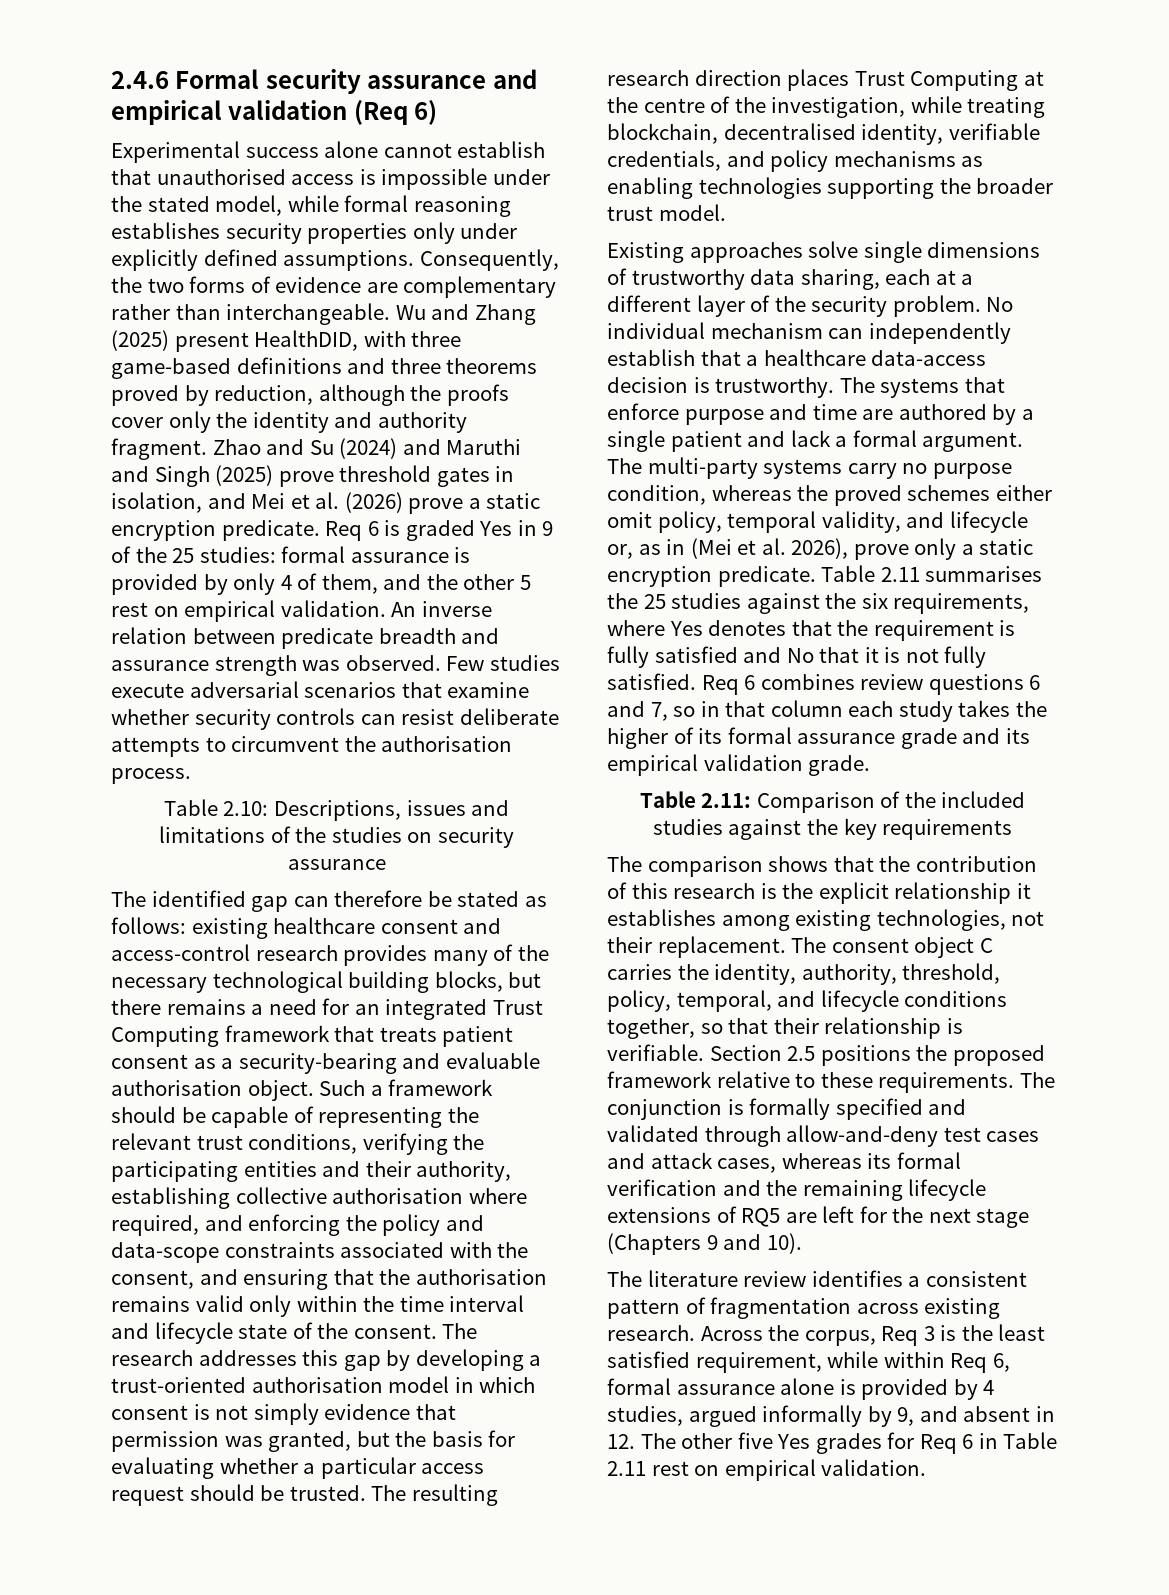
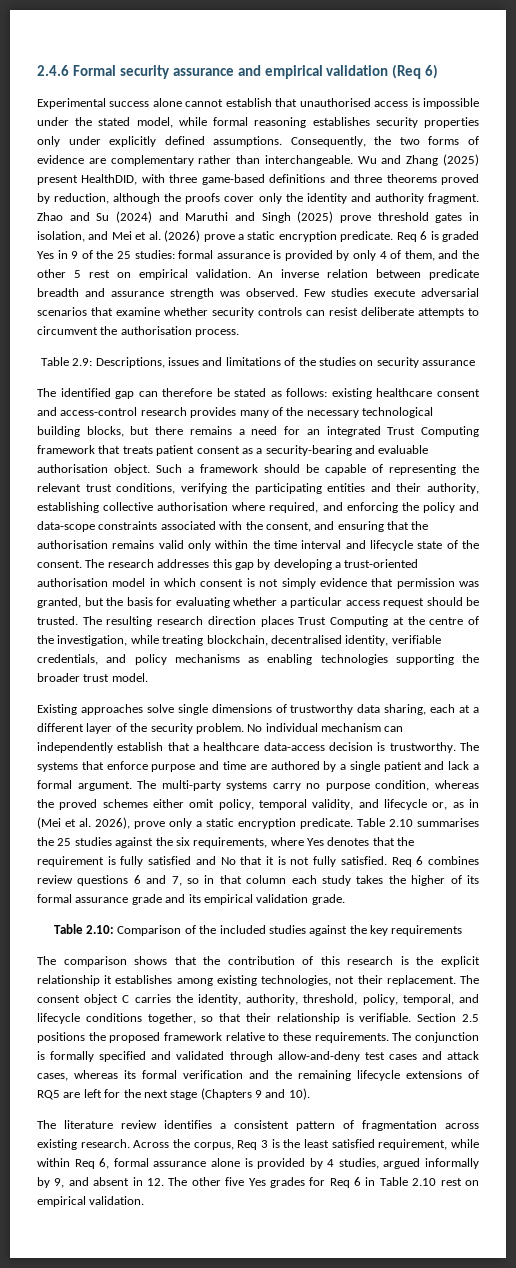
[223,801,269,816] 2.10: -> [72,358,93,366] 2.9:
[880,567,920,582] 2.11 -> [389,819,413,827] 2.10
[701,793,752,808] 2.11: -> [86,925,114,934] 2.10:
[607,1461,646,1476] 2.11 -> [412,1178,437,1186] 2.10

